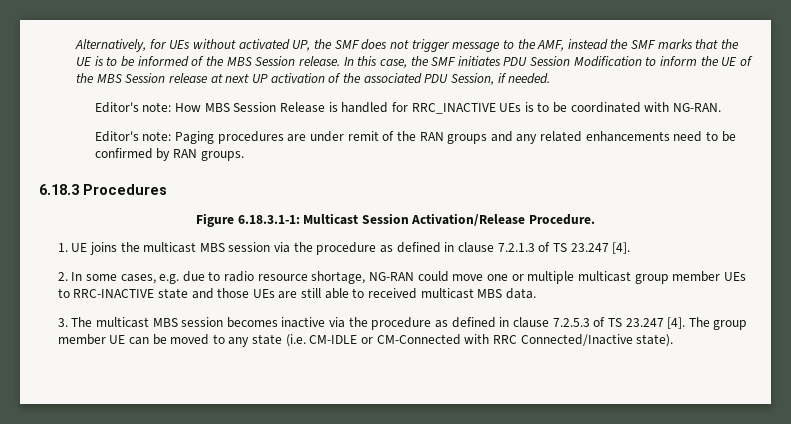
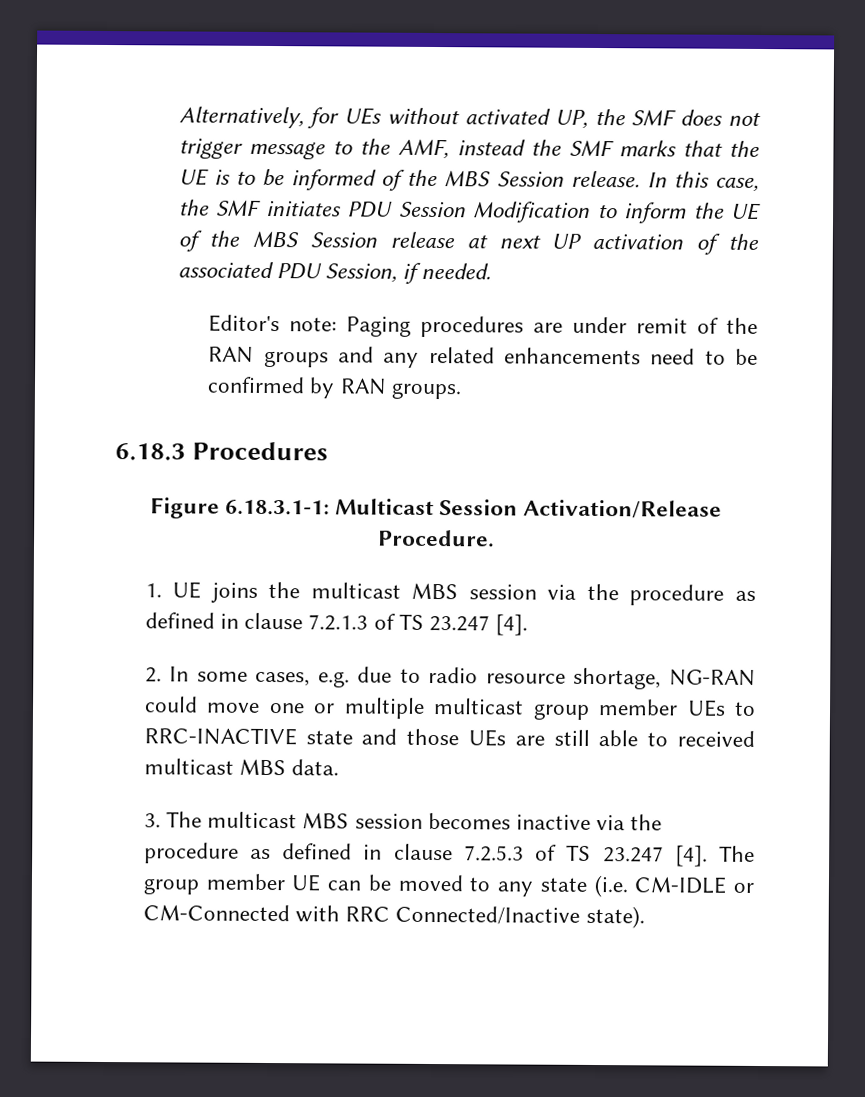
[94,102,722,114] // Editor's note: How MBS Session Release is handled for RRC_INACTIVE UEs is to be coordinated with NG-RAN. -> (492, 271) none

